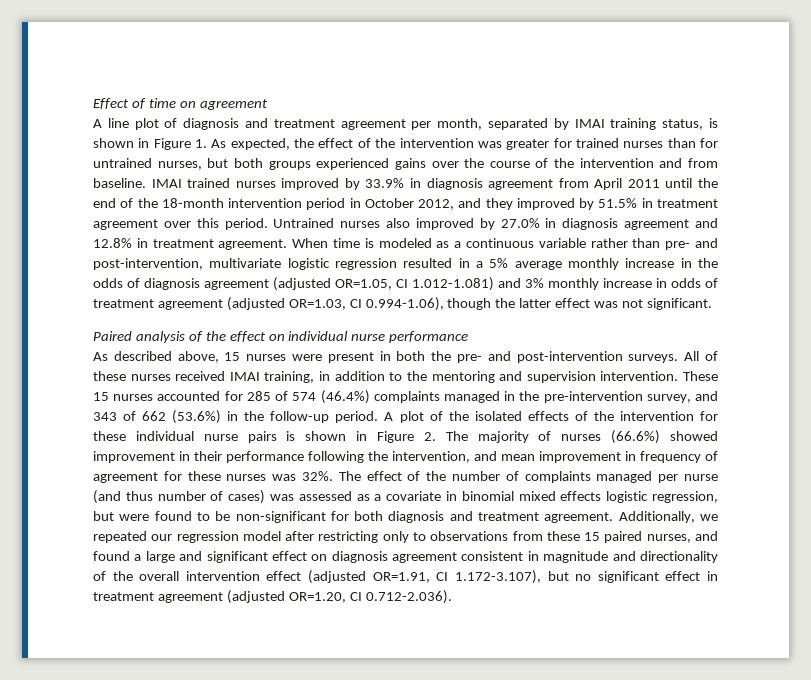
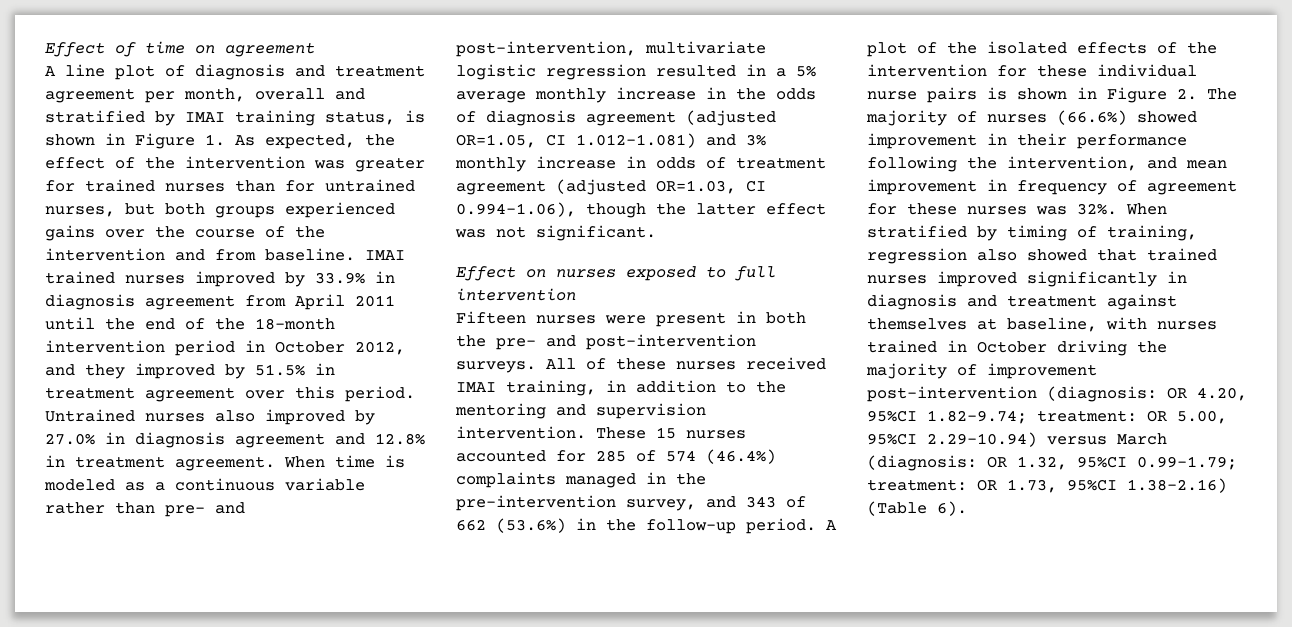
[488,118,548,130] separated -> [255,88,365,100] [45,110,145,123] overall and stratified
[93,331,469,343] [93,351,241,363] Paired analysis of the effect on individual nurse performance // As described above, 15 -> [456,266,776,281] [456,288,576,301] [456,311,526,324] Effect on nurses exposed to full intervention // Fifteen
[338,471,718,483] [93,490,718,504] [93,511,718,523] [93,531,718,543] [93,551,718,563] [93,570,719,584] [93,590,452,604] The effect of the number of complaints managed per nurse (and thus number of cases) was assessed as a covariate in binomial mixed effects logistic regression, but were found to be non-significant for both diagnosis and treatment agreement. Additionally, we repeated our regression model after restricting only to observations from these 15 paired nurses, and found a large and significant effect on diagnosis agreement consistent in magnitude and directionality of the overall intervention effect (adjusted OR=1.91, CI 1.172-3.107), but no significant effect in treatment agreement (adjusted OR=1.20, CI 0.712-2.036). -> [1126,203,1167,215] [867,225,1197,241] [867,248,1217,264] [867,271,1187,287] [867,294,1177,310] [867,317,1217,332] [867,340,1167,356] [866,363,1097,379] [867,386,1247,402] [867,410,1227,424] [867,432,1167,447] [867,455,1237,471] [867,478,1227,493] [867,501,967,516] When stratified by timing of training, regression also showed that trained nurses improved significantly in diagnosis and treatment against themselves at baseline, with nurses trained in October driving the majority of improvement post-intervention (diagnosis: OR 4.20, 95%CI 1.82-9.74; treatment: OR 5.00, 95%CI 2.29-10.94) versus March (diagnosis: OR 1.32, 95%CI 0.99-1.79; treatment: OR 1.73, 95%CI 1.38-2.16) (Table 6).

